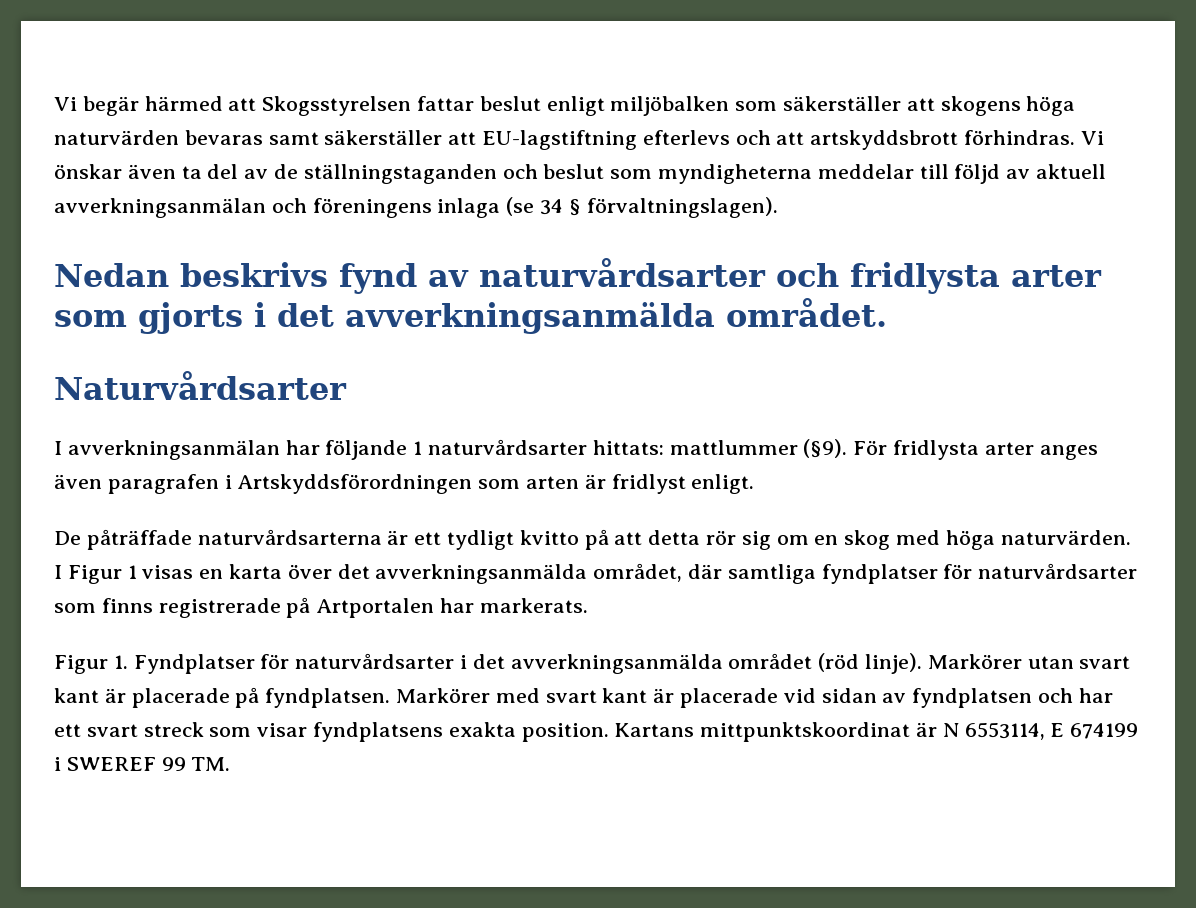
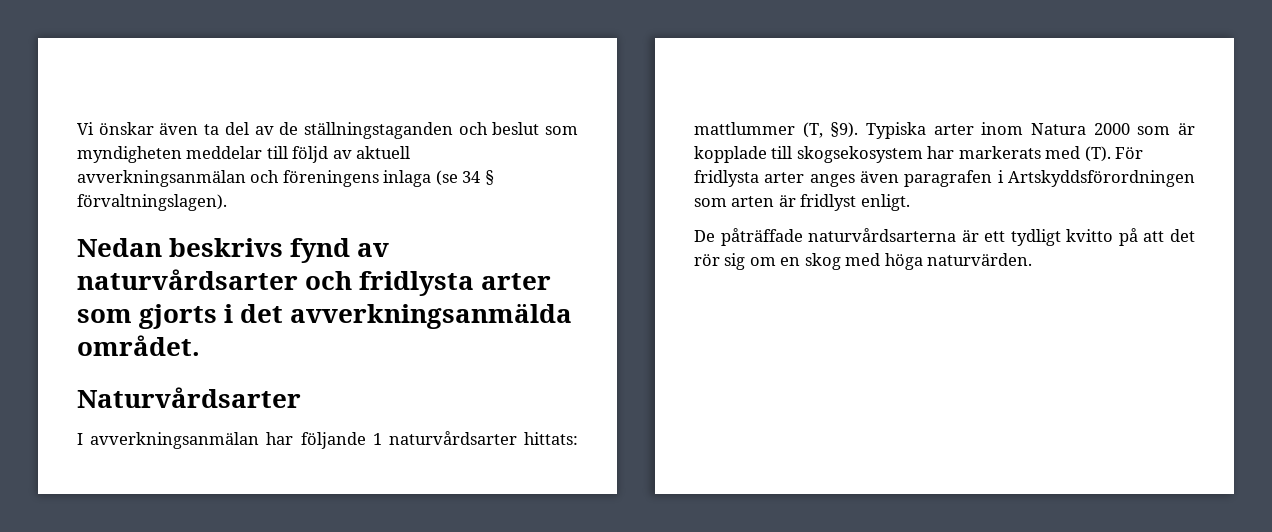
[54,96,1076,116] [54,130,1104,150] Vi begär härmed att Skogsstyrelsen fattar beslut enligt miljöbalken som säkerställer att skogens höga naturvärden bevaras samt säkerställer att EU-lagstiftning efterlevs och att artskyddsbrott förhindras. Vi -> [77,122,94,135] Vi
[658,164,813,184] myndigheterna -> [77,146,182,163] myndigheten
[803,439,848,458] (§9). -> [802,122,1195,139] [694,146,1111,163] (T, §9). Typiska arter inom Natura 2000 som är kopplade till skogsekosystem har markerats med (T).
[648,530,701,545] detta -> [1170,229,1195,242] det
[54,563,1138,584] [54,597,588,618] [54,653,1131,674] [54,687,1113,708] [54,722,1139,742] [54,757,231,771] I Figur 1 visas en karta över det avverkningsanmälda området, där samtliga fyndplatser för naturvårdsarter som finns registrerade på Artportalen har markerats. // Figur 1. Fyndplatser för naturvårdsarter i det avverkningsanmälda området (röd linje). Markörer utan svart kant är placerade på fyndplatsen. Markörer med svart kant är placerade vid sidan av fyndplatsen och har ett svart streck som visar fyndplatsens exakta position. Kartans mittpunktskoordinat är N 6553114, E 674199 i SWEREF 99 TM. -> (1033, 259) none

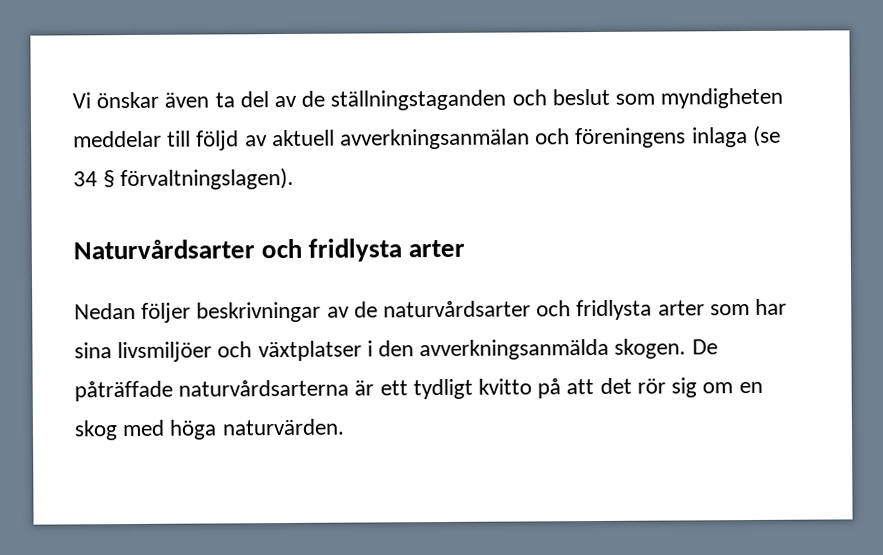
[77,238,390,263] Nedan beskrivs fynd av -> [73,238,466,262] [74,301,378,323] Naturvårdsarter och fridlysta arter // Nedan följer beskrivningar av de
[139,304,573,329] [77,335,200,356] [77,387,301,408] [77,431,578,449] [694,122,1195,139] [694,146,1144,163] [694,170,1195,187] [694,194,910,211] gjorts i det avverkningsanmälda området. // Naturvårdsarter // I avverkningsanmälan har följande 1 naturvårdsarter hittats: mattlummer (T, §9). Typiska arter inom Natura 2000 som är kopplade till skogsekosystem har markerats med (T). För fridlysta arter anges även paragrafen i Artskyddsförordningen som arten är fridlyst enligt. // -> [755,298,788,315] [74,338,687,363] har sina livsmiljöer och växtplatser i den avverkningsanmälda skogen.

